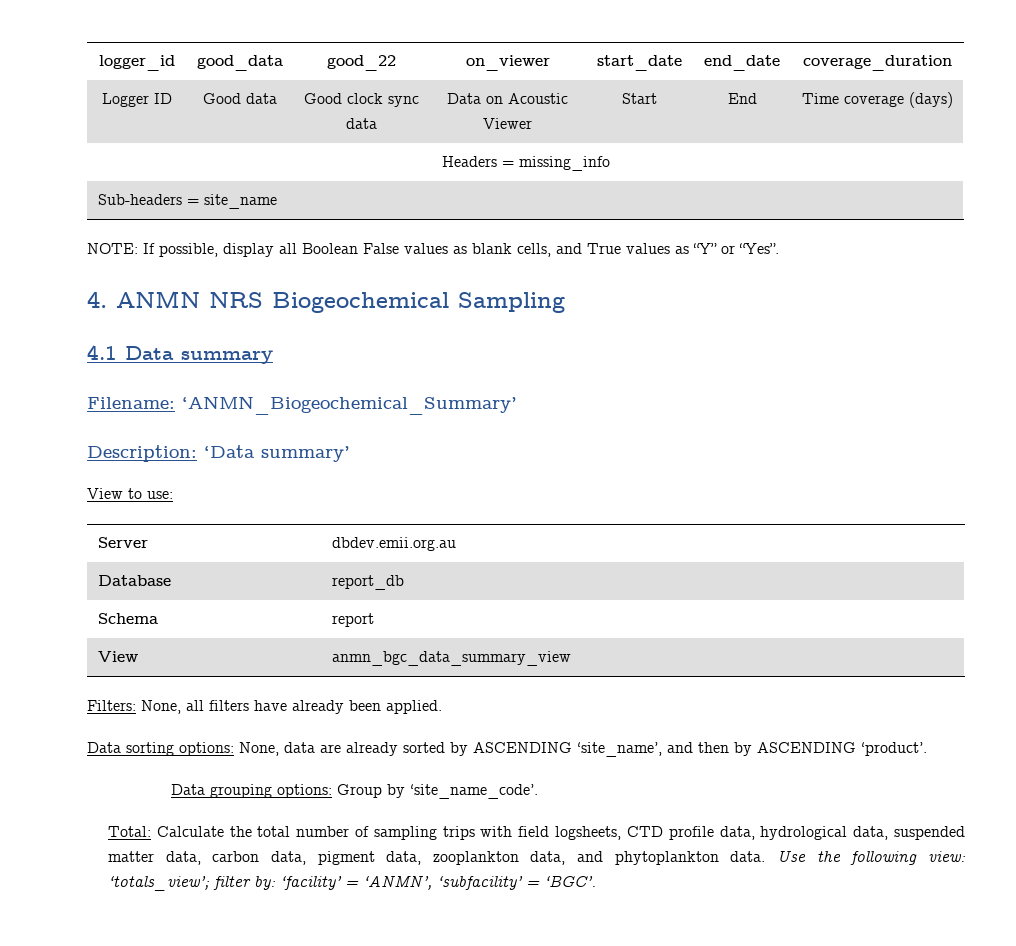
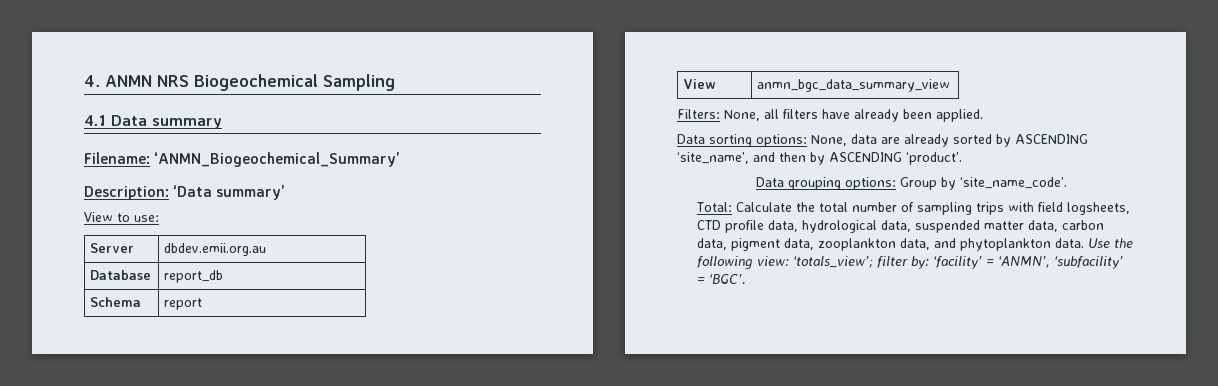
[98,55,175,71] [196,55,283,71] [327,55,396,71] [465,55,550,71] [596,55,682,71] [704,55,780,71] [803,55,952,71] [101,93,172,107] [202,93,277,104] [304,93,419,107] [346,118,377,129] [447,93,568,104] [483,118,532,129] [621,93,657,104] [727,93,757,104] [802,92,953,108] [441,156,610,171] [97,194,277,209] [87,243,779,257] logger_id | good_data | good_22 | on_viewer | start_date | end_date | coverage_duration // Logger ID | Good data | Good clock sync data | Data on Acoustic Viewer | Start | End | Time coverage (days) // Headers = missing_info // Sub-headers = site_name // NOTE: If possible, display all Boolean False values as blank cells, and True values as “Y” or “Yes”. // -> (84, 81) none

